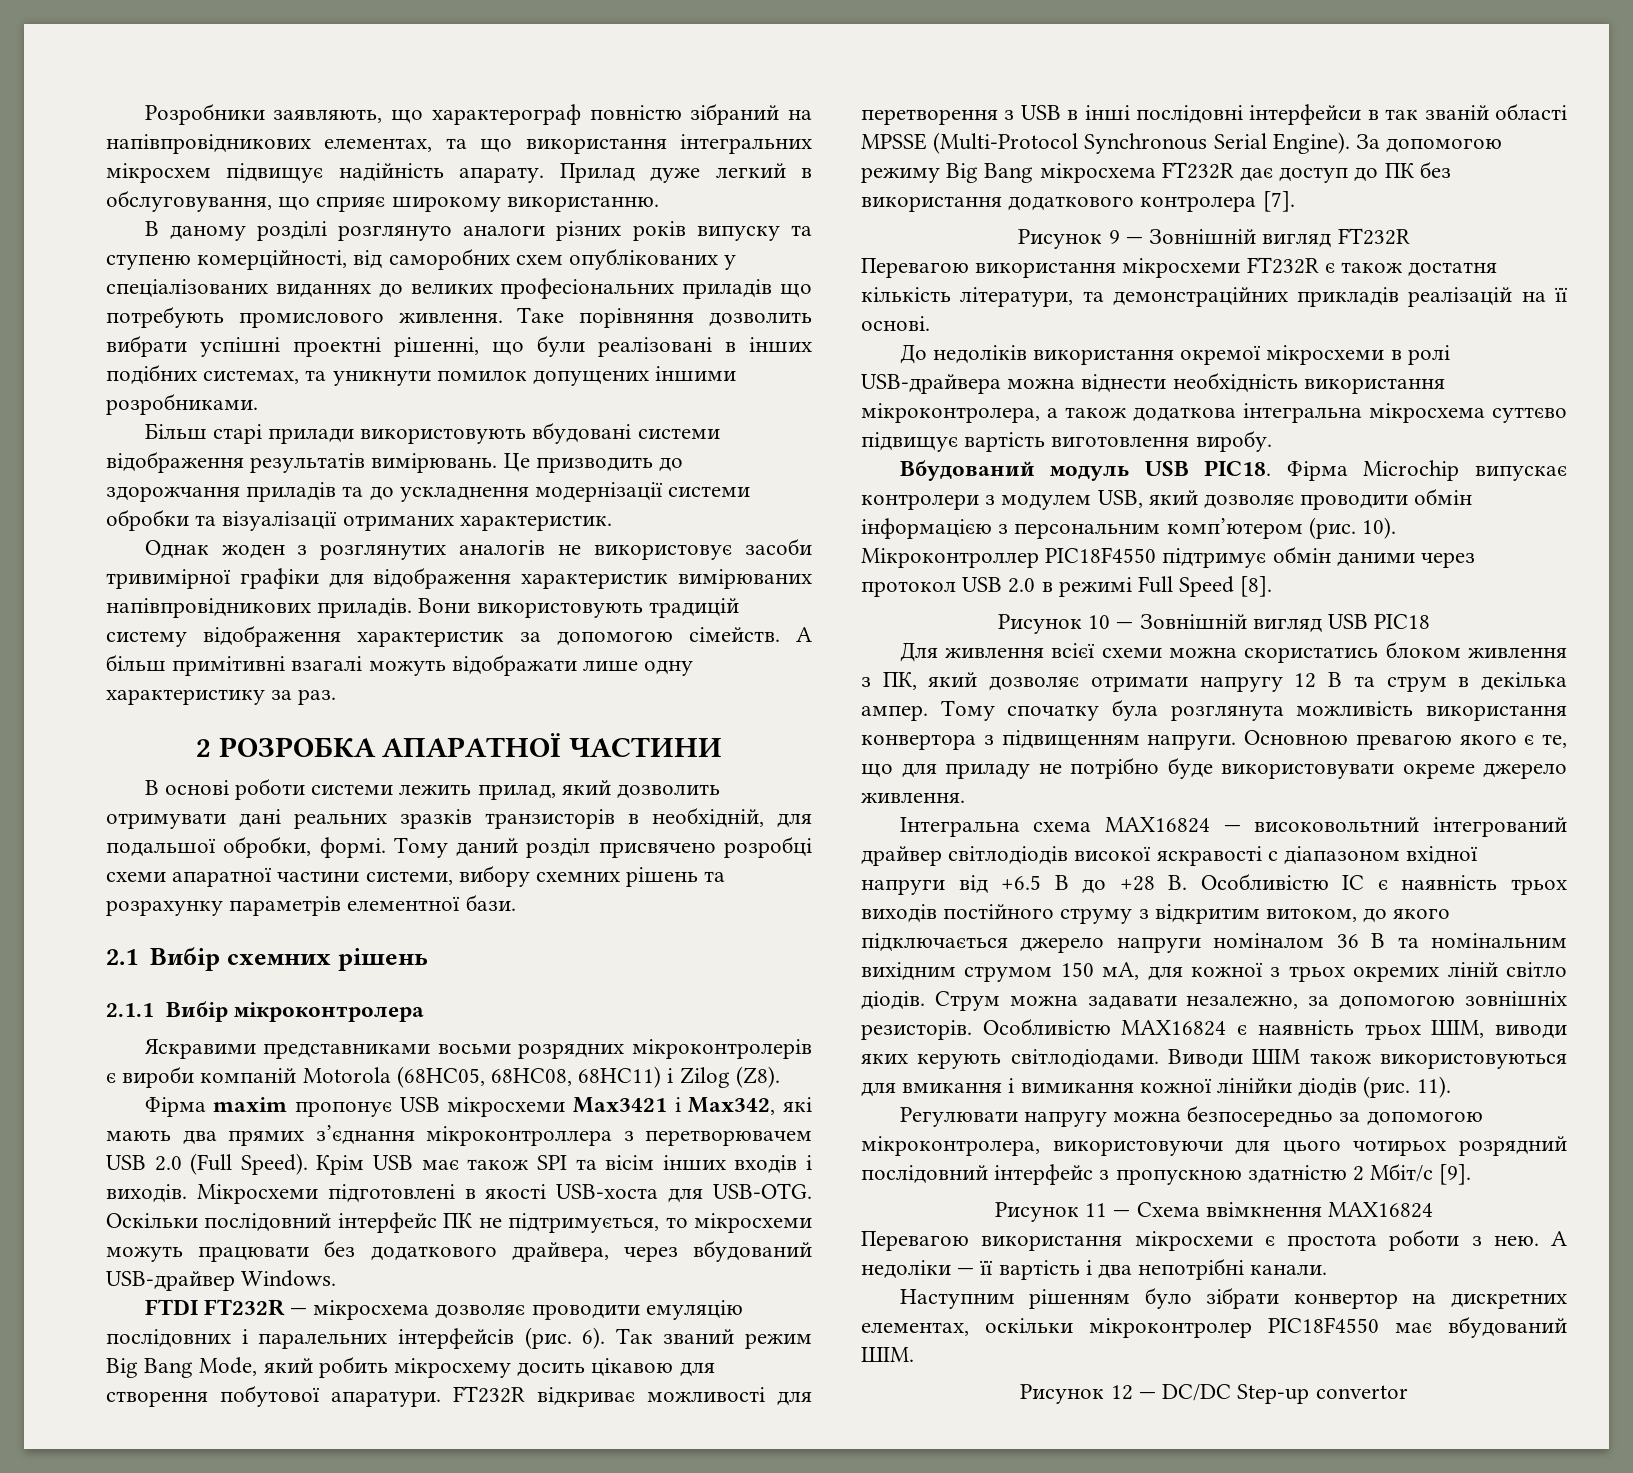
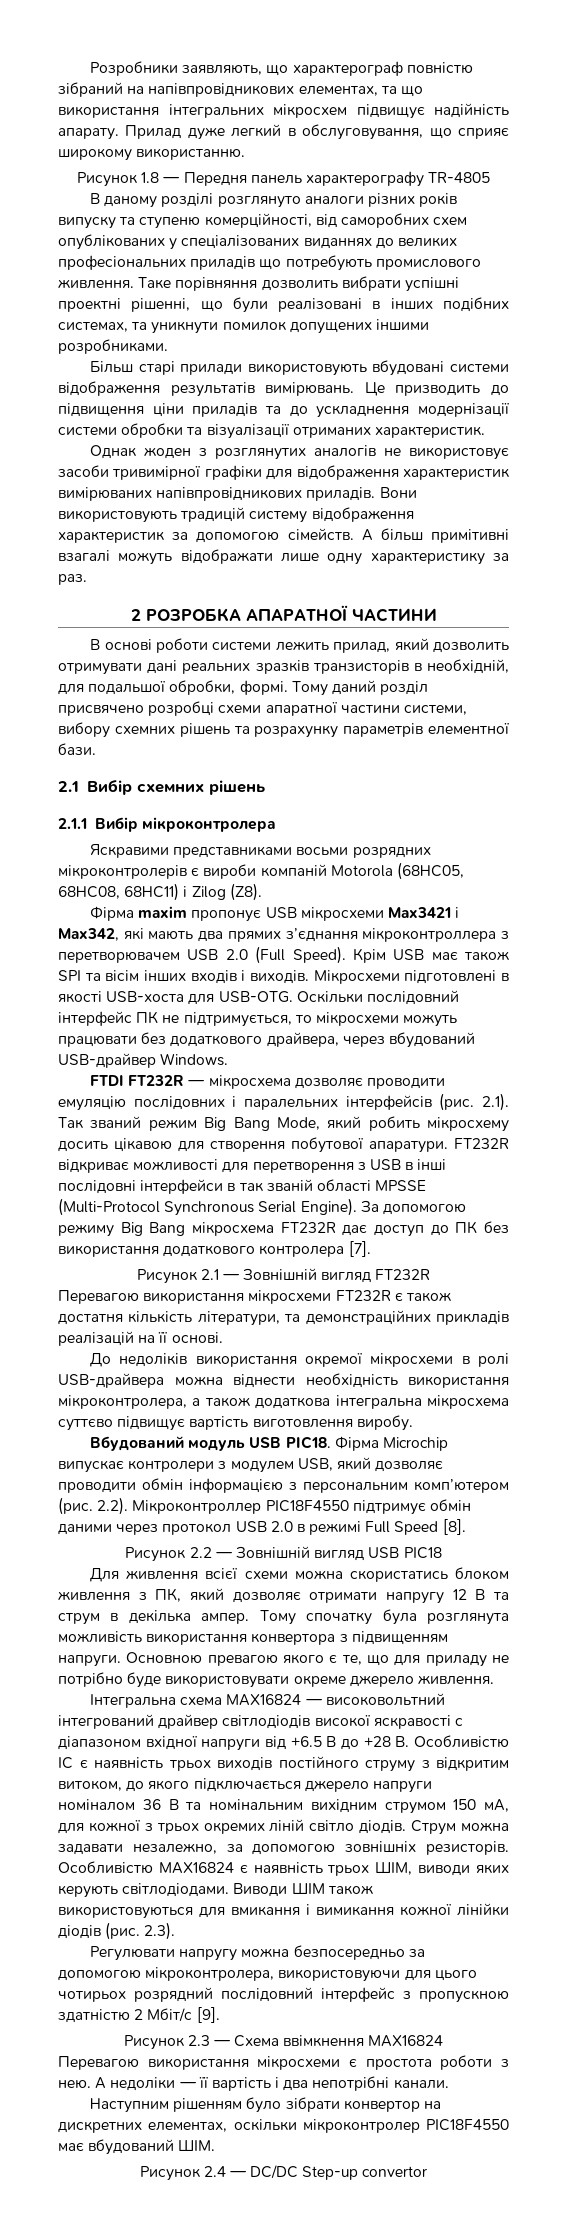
(659, 204) none -> [76,171,491,187] // Рисунок 1.8 — Передня панель характерографу TR-4805
[106,486,240,502] здорожчання -> [58,403,184,417] підвищення ціни
[582,1327,606,1349] 6). -> [482,1093,510,1111] 2.1).
[1108,230,1120,244] 9 -> [200,1269,219,1280] 2.1
[1362,517,1397,539] 10). -> [97,1497,129,1515] 2.2).
[1088,615,1111,629] 10 -> [189,1547,212,1558] 2.2
[1416,1076,1451,1098] 11). -> [144,1922,176,1940] 2.3).
[1085,1203,1108,1217] 11 -> [187,2035,210,2046] 2.3
[1110,1385,1133,1400] 12 -> [203,2166,226,2177] 2.4

